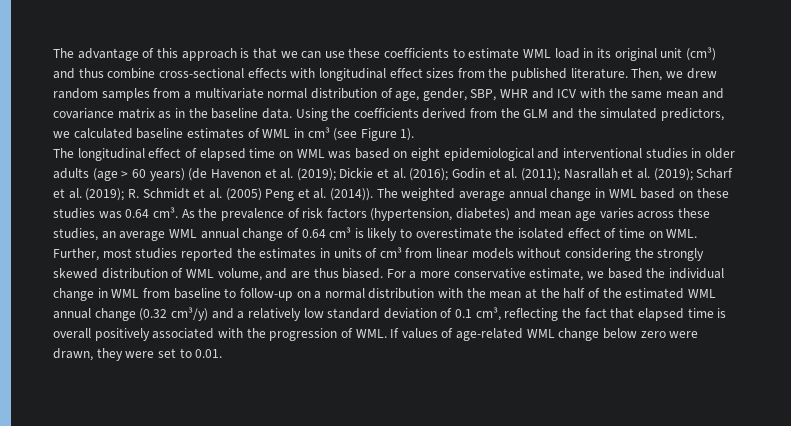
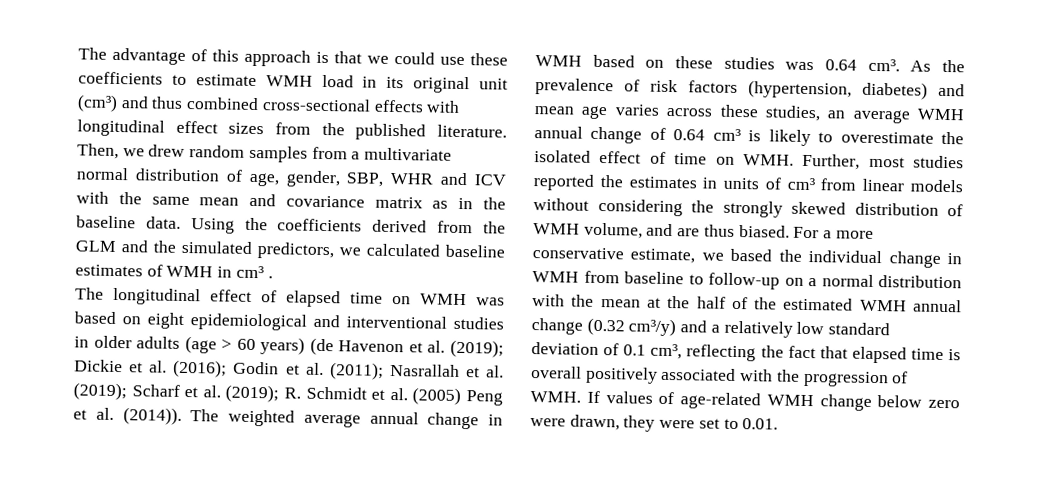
[301,51,322,59] can -> [394,52,435,65] could
[523,49,552,58] WML -> [265,75,313,87] WMH
[107,68,156,79] combine -> [186,97,260,111] combined
[262,129,291,138] WML -> [166,265,214,278] WMH
[333,128,415,141] (see Figure 1). -> [267,276,273,279] .
[296,149,325,158] WML -> [420,293,467,306] WMH
[608,189,637,198] WML -> [535,55,582,67] WMH
[168,229,197,238] WML -> [917,108,964,121] WMH
[666,229,698,238] WML. -> [742,154,794,166] WMH.
[185,269,214,278] WML -> [533,223,580,235] WMH
[111,289,140,298] WML -> [532,271,579,283] WMH
[687,289,716,298] WML -> [859,299,907,312] WMH
[355,329,387,338] WML. -> [530,391,581,403] WMH.
[526,329,555,338] WML -> [766,394,814,407] WMH

